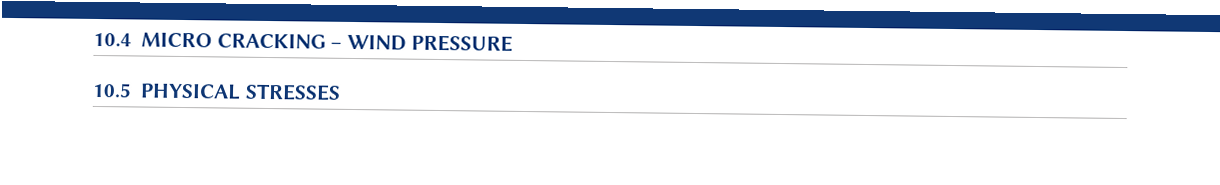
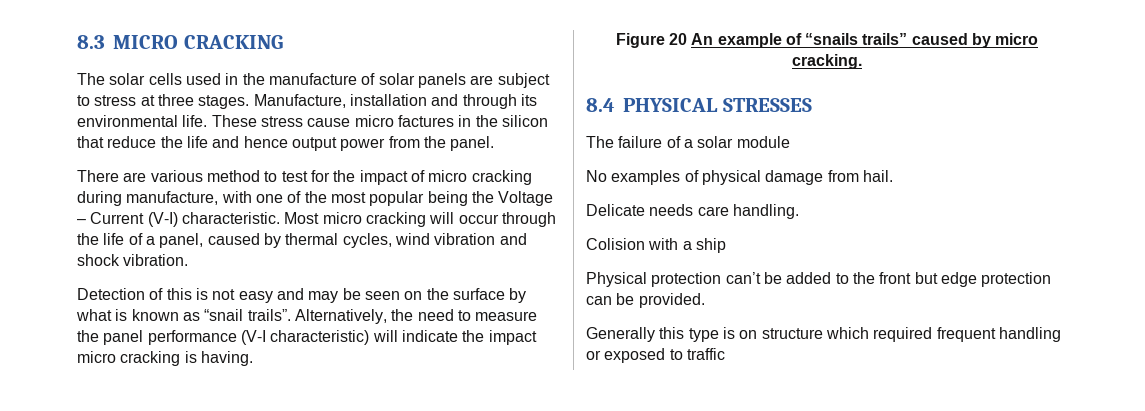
[93,32,132,47] 10.4 -> [77,35,105,49] 8.3
[330,34,514,52] [92,82,341,101] – WIND PRESSURE // 10.5 PHYSICAL STRESSES -> [77,73,550,88] [77,94,537,109] [77,115,548,127] [77,136,495,151] [77,170,532,185] [77,191,554,206] [77,212,556,227] [77,233,527,248] [77,254,189,266] [77,288,527,303] [76,309,538,324] [77,330,537,345] [77,351,253,366] [615,33,1039,48] [792,54,862,69] [586,98,812,112] [586,136,790,148] [586,170,893,185] [586,204,799,219] [586,238,726,253] [586,272,1052,287] [586,293,705,308] [586,327,1061,342] [586,348,725,363] // The solar cells used in the manufacture of solar panels are subject to stress at three stages. Manufacture, installation and through its environmental life. These stress cause micro factures in the silicon that reduce the life and hence output power from the panel. // There are various method to test for the impact of micro cracking during manufacture, with one of the most popular being the Voltage – Current (V-I) characteristic. Most micro cracking will occur through the life of a panel, caused by thermal cycles, wind vibration and shock vibration. // Detection of this is not easy and may be seen on the surface by what is known as “snail trails”. Alternatively, the need to measure the panel performance (V-I characteristic) will indicate the impact micro cracking is having. // Figure 20 An example of “snails trails” caused by micro cracking. // 8.4 PHYSICAL STRESSES // The failure of a solar module // No examples of physical damage from hail. // Delicate needs care handling. // Colision with a ship // Physical protection can’t be added to the front but edge protection can be provided. // Generally this type is on structure which required frequent handling or exposed to traffic

